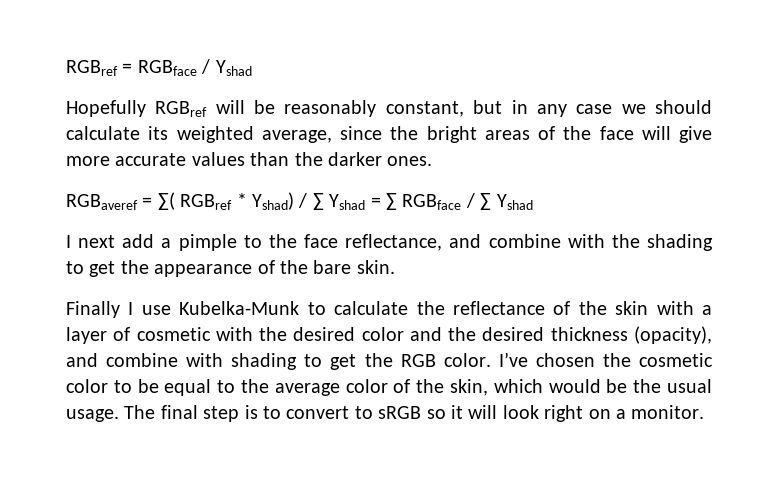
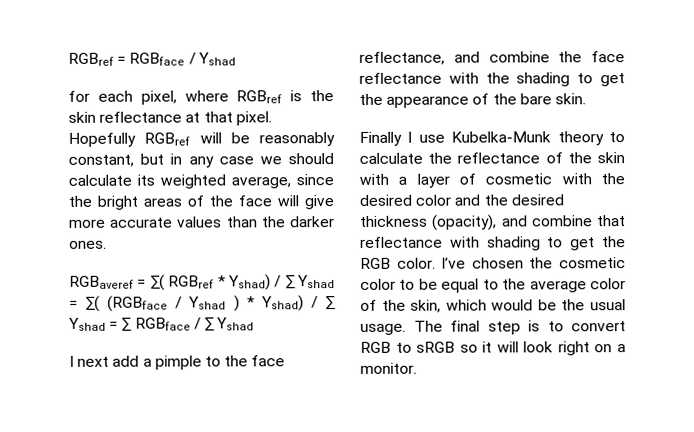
(252, 68) none -> [68,90,334,105] [68,111,272,126] for each pixel, where RGBref is the skin reflectance at that pixel.
(381, 202) none -> [85,295,336,312] [68,317,119,331] ∑( (RGBface / Yshad ) * Yshad) / ∑ Yshad =
(561, 241) none -> [558,51,625,63] [359,72,442,84] the face reflectance
(300, 308) none -> [557,131,604,146] theory
(179, 360) none -> [596,215,626,227] [360,236,443,248] that reflectance
(350, 412) none -> [360,341,391,353] RGB

